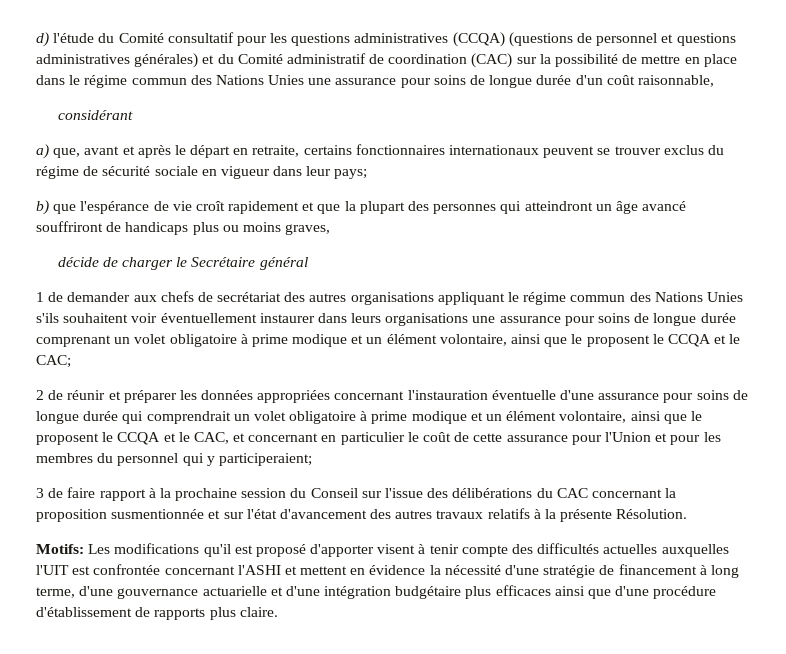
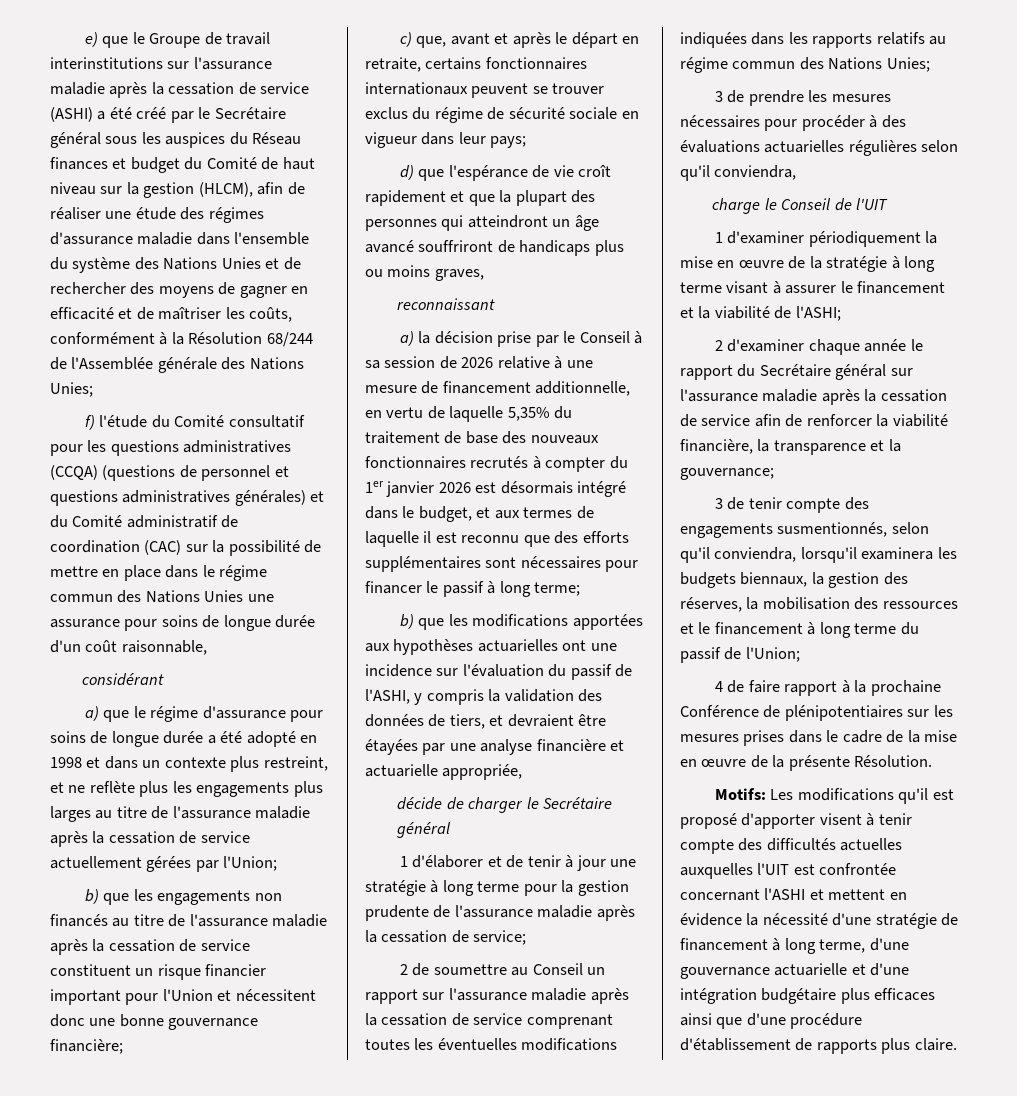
[36,32,49,47] d) -> [84,32,271,48] [50,57,272,70] [50,82,310,98] [50,107,286,123] [50,132,302,148] [50,157,315,173] [50,182,305,198] [50,207,264,223] [50,232,310,245] [50,257,301,273] [50,282,309,298] [50,307,293,322] [50,332,313,347] [50,357,304,373] [50,382,93,397] [84,415,95,430] e) que le Groupe de travail interinstitutions sur l'assurance maladie après la cessation de service (ASHI) a été créé par le Secrétaire général sous les auspices du Réseau finances et budget du Comité de haut niveau sur la gestion (HLCM), afin de réaliser une étude des régimes d'assurance maladie dans l'ensemble du système des Nations Unies et de rechercher des moyens de gagner en efficacité et de maîtriser les coûts, conformément à la Résolution 68/244 de l'Assemblée générale des Nations Unies; // f)
(49, 151) none -> [103,706,324,722] [50,731,318,747] [50,756,328,772] [50,781,323,797] [50,806,311,822] [50,831,250,847] [50,856,278,872] [84,889,282,905] [50,914,328,927] [50,939,250,955] [50,964,267,980] [50,989,316,1005] [50,1014,259,1030] [50,1039,123,1054] [399,32,412,47] que le régime d'assurance pour soins de longue durée a été adopté en 1998 et dans un contexte plus restreint, et ne reflète plus les engagements plus larges au titre de l'assurance maladie après la cessation de service actuellement gérées par l'Union; // b) que les engagements non financés au titre de l'assurance maladie après la cessation de service constituent un risque financier important pour l'Union et nécessitent donc une bonne gouvernance financière; // c)
[36,200,49,215] b) -> [399,165,414,180] d)
(331, 229) none -> [397,298,496,310] [399,331,642,347] [365,356,593,369] [365,381,631,396] [365,406,573,422] [365,431,599,444] [365,456,628,472] [365,481,627,497] [365,506,594,522] [365,531,629,547] [365,556,639,572] [365,581,581,597] [399,614,643,630] [365,639,617,655] [365,664,633,680] [365,689,603,705] [365,714,607,729] [365,739,625,755] [365,764,523,780] // reconnaissant // a) la décision prise par le Conseil à sa session de 2026 relative à une mesure de financement additionnelle, en vertu de laquelle 5,35% du traitement de base des nouveaux fonctionnaires recrutés à compter du 1er janvier 2026 est désormais intégré dans le budget, et aux termes de laquelle il est reconnu que des efforts supplémentaires sont nécessaires pour financer le passif à long terme; // b) que les modifications apportées aux hypothèses actuarielles ont une incidence sur l'évaluation du passif de l'ASHI, y compris la validation des données de tiers, et devraient être étayées par une analyse financière et actuarielle appropriée,
[48,291,743,305] [36,313,736,326] [36,334,741,347] [36,355,71,368] [36,390,748,403] [36,411,702,424] [36,432,721,445] [36,453,312,466] [36,488,44,498] de demander aux chefs de secrétariat des autres organisations appliquant le régime commun des Nations Unies s'ils souhaitent voir éventuellement instaurer dans leurs organisations une assurance pour soins de longue durée comprenant un volet obligatoire à prime modique et un élément volontaire, ainsi que le proposent le CCQA et le CAC; // 2 de réunir et préparer les données appropriées concernant l'instauration éventuelle d'une assurance pour soins de longue durée qui comprendrait un volet obligatoire à prime modique et un élément volontaire, ainsi que le proposent le CCQA et le CAC, et concernant en particulier le coût de cette assurance pour l'Union et pour les membres du personnel qui y participeraient; // 3 -> [412,855,636,871] [365,880,629,896] [365,905,635,921] [365,930,527,945] [399,963,606,976] [365,988,629,1004] [365,1013,613,1029] [365,1038,618,1051] [680,32,947,48] [680,57,930,73] [714,90,891,106] [680,115,906,131] [680,140,959,156] [680,165,797,181] [712,198,889,214] [714,231,938,247] [680,256,936,272] [680,281,946,294] [680,306,841,321] [714,339,923,355] [680,364,913,380] [680,389,947,405] [680,414,948,427] [680,439,901,455] [680,468,774,480] [714,497,869,513] [680,522,929,538] [680,547,957,563] [680,572,908,588] [680,597,958,612] [680,622,919,638] [680,647,800,663] [714,681,723,692] d'élaborer et de tenir à jour une stratégie à long terme pour la gestion prudente de l'assurance maladie après la cessation de service; // 2 de soumettre au Conseil un rapport sur l'assurance maladie après la cessation de service comprenant toutes les éventuelles modifications indiquées dans les rapports relatifs au régime commun des Nations Unies; // 3 de prendre les mesures nécessaires pour procéder à des évaluations actuarielles régulières selon qu'il conviendra, // charge le Conseil de l'UIT // 1 d'examiner périodiquement la mise en œuvre de la stratégie à long terme visant à assurer le financement et la viabilité de l'ASHI; // 2 d'examiner chaque année le rapport du Secrétaire général sur l'assurance maladie après la cessation de service afin de renforcer la viabilité financière, la transparence et la gouvernance; // 3 de tenir compte des engagements susmentionnés, selon qu'il conviendra, lorsqu'il examinera les budgets biennaux, la gestion des réserves, la mobilisation des ressources et le financement à long terme du passif de l'Union; // 4
[241,488,677,498] [36,508,541,522] session du Conseil sur l'issue des délibérations du CAC concernant la proposition susmentionnée et sur l'état d'avancement des autres travaux relatifs à -> [680,705,953,721] [680,730,958,746] [680,755,768,768] Conférence de plénipotentiaires sur les mesures prises dans le cadre de la mise en œuvre de

